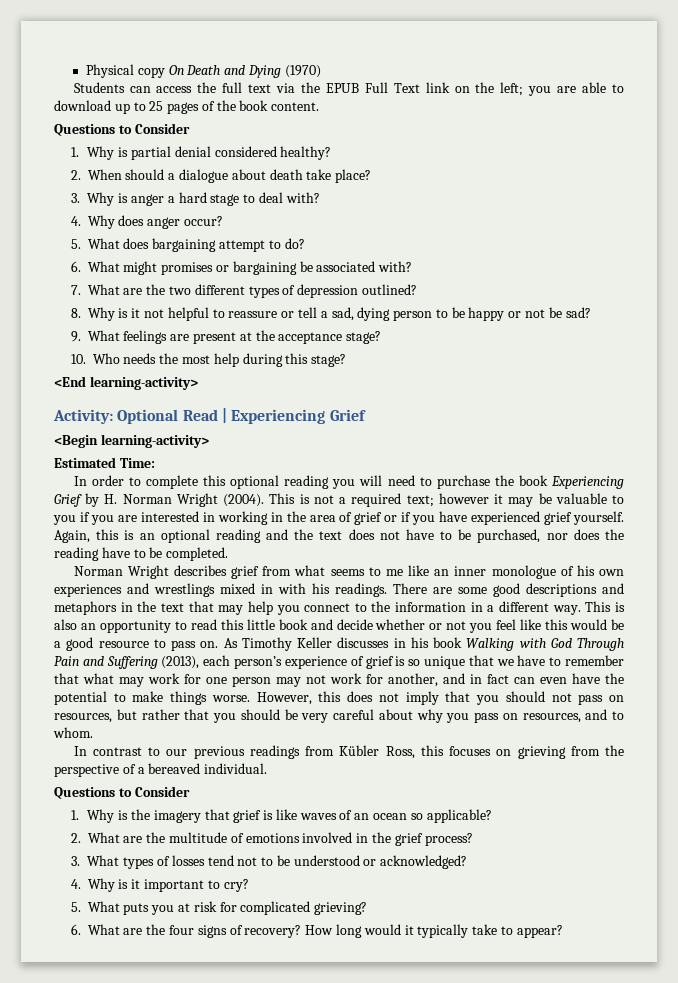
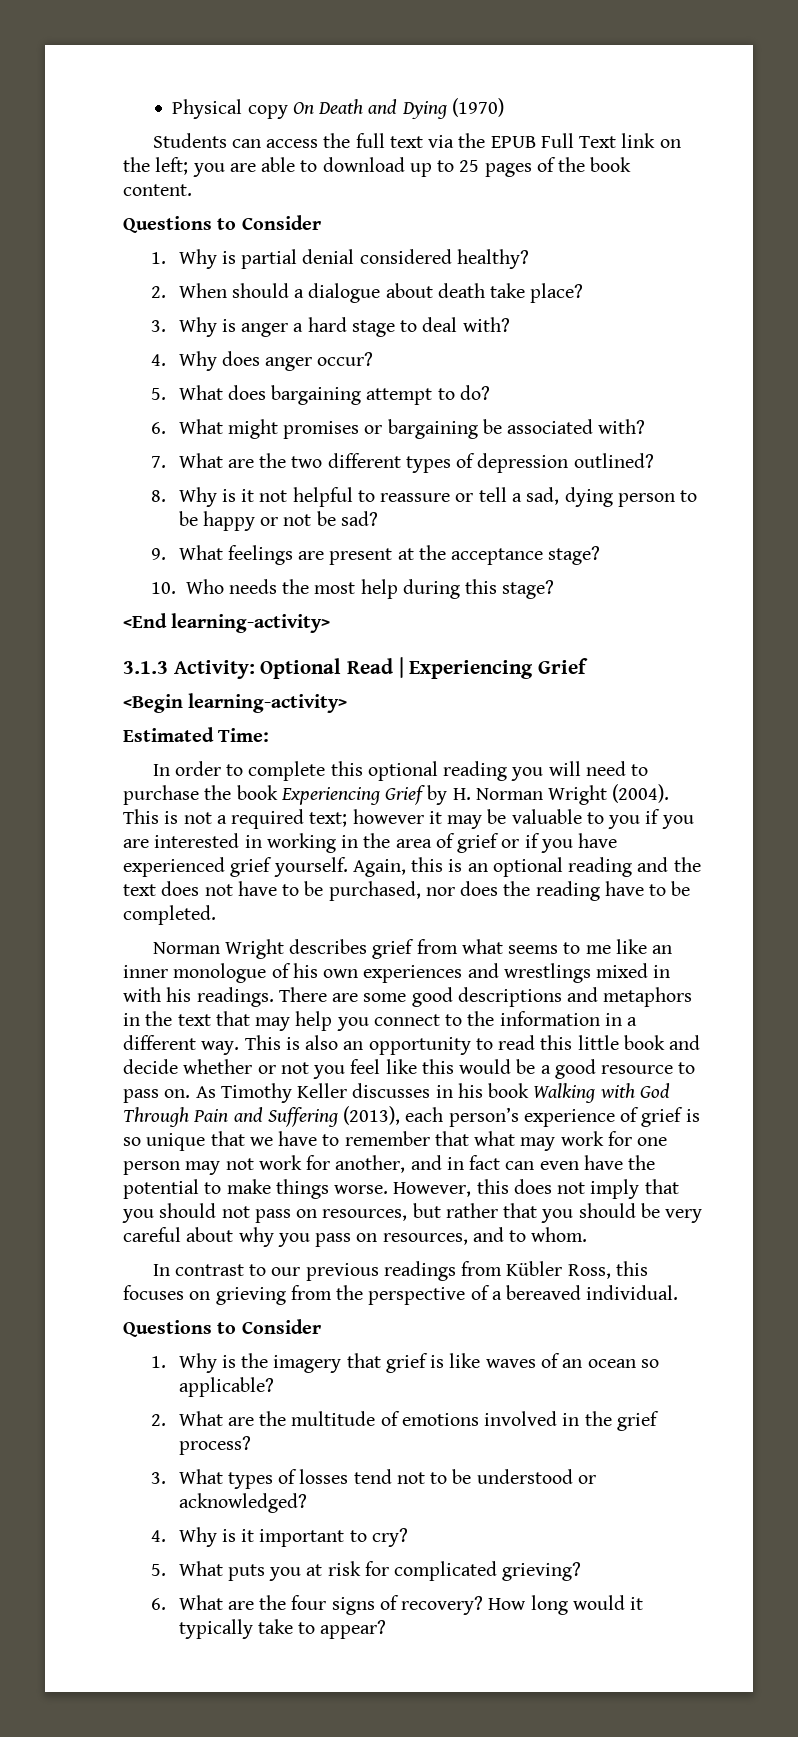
(198, 383) none -> [123,661,168,674] 3.1.3

